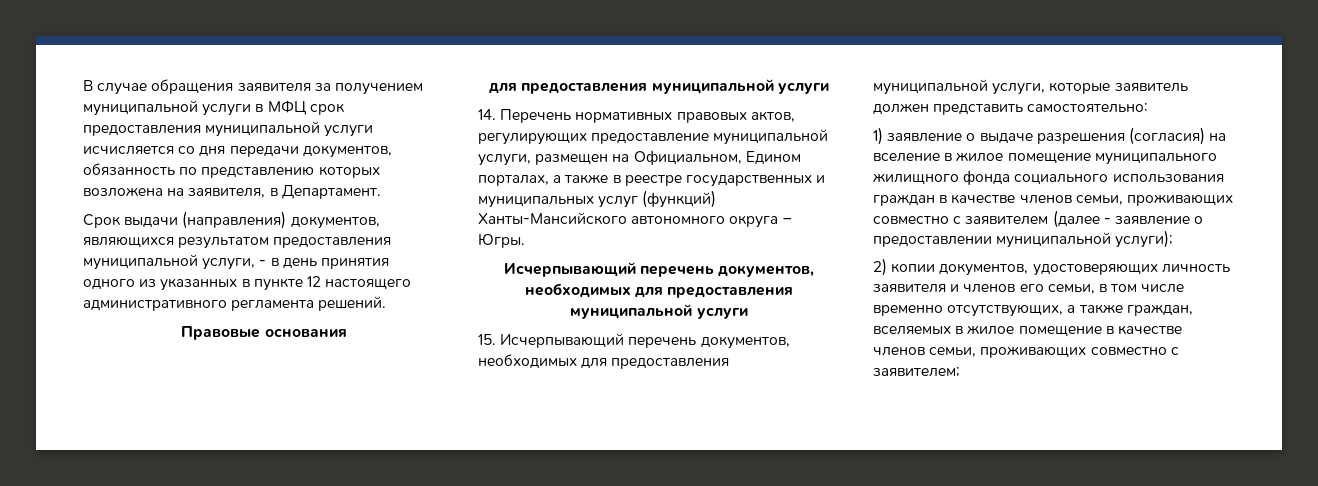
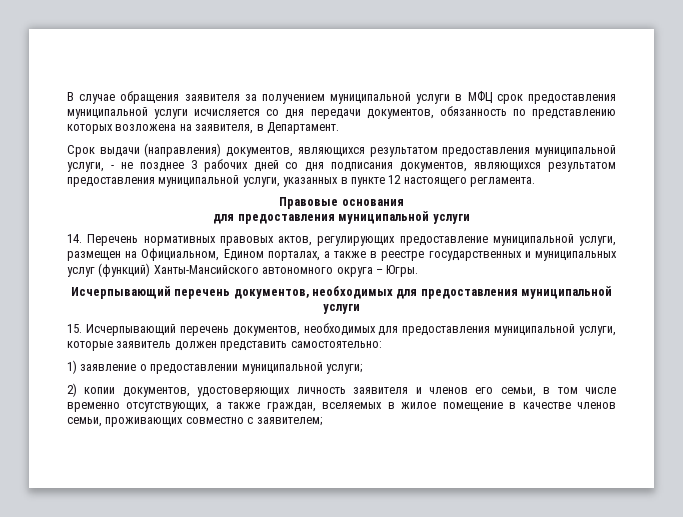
[270,258,389,269] [83,279,157,290] в день принятия одного из -> [120,159,616,172] [67,175,280,187] не позднее 3 рабочих дней со дня подписания документов, являющихся результатом предоставления муниципальной услуги,
[83,296,387,311] административного регламента решений. -> [470,177,535,187] регламента.
[979,127,1227,145] [873,152,1217,165] [873,170,1224,185] [873,194,1233,206] [873,210,1204,228] выдаче разрешения (согласия) на вселение в жилое помещение муниципального жилищного фонда социального использования граждан в качестве членов семьи, проживающих совместно с заявителем (далее - заявление о -> (147, 367) none
[1115,230,1174,248] услуги); -> [325,364,362,374] услуги;

